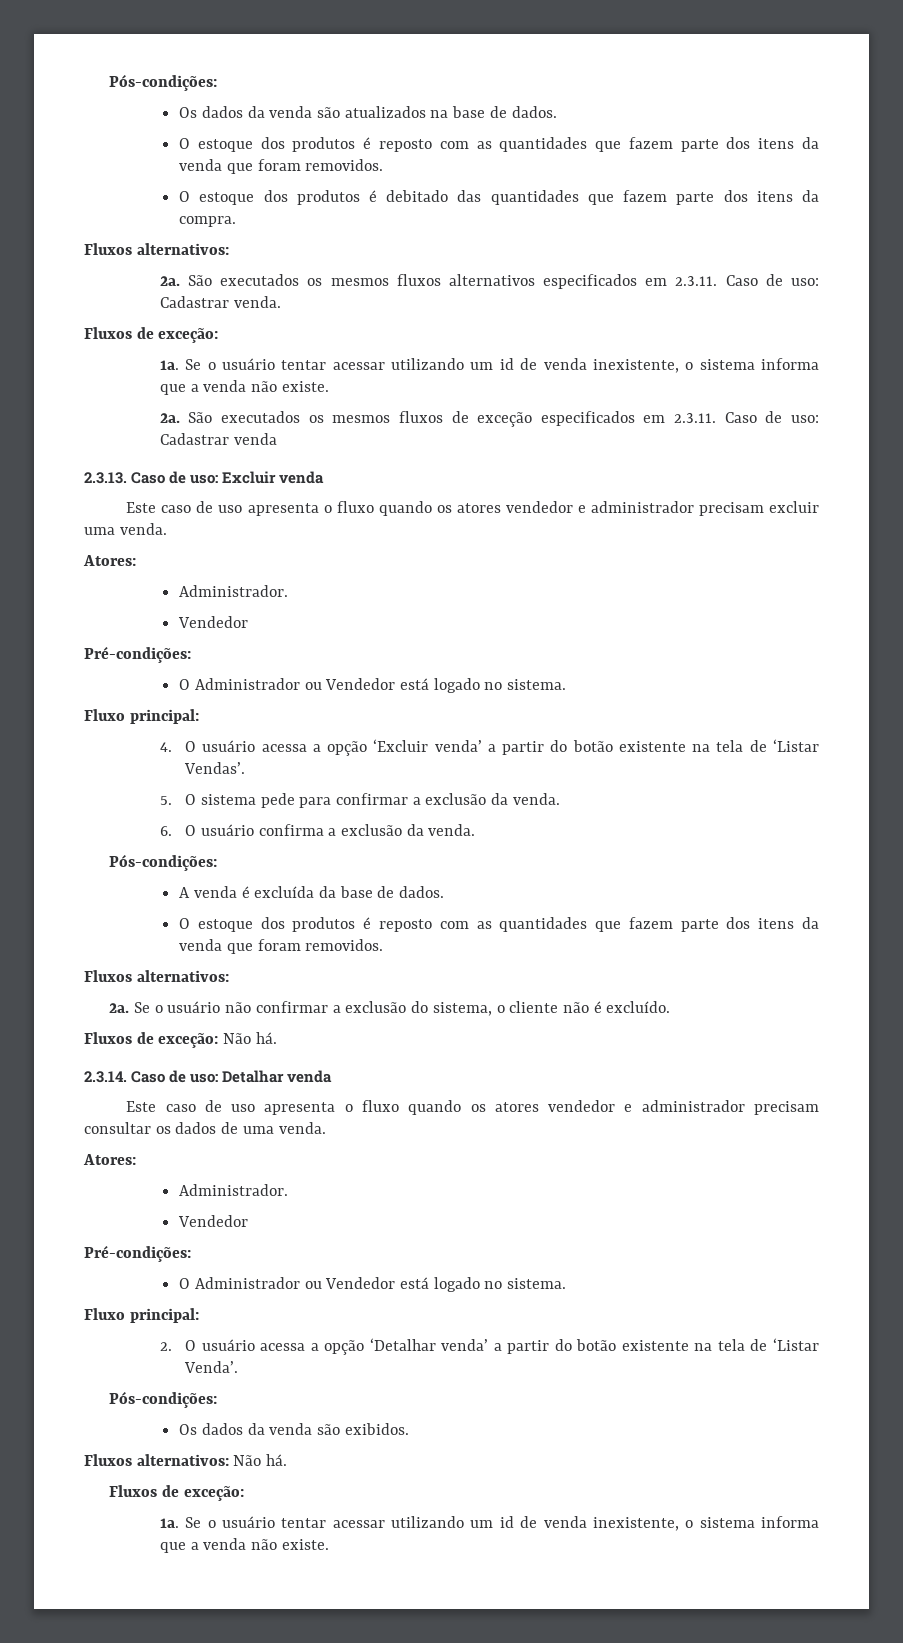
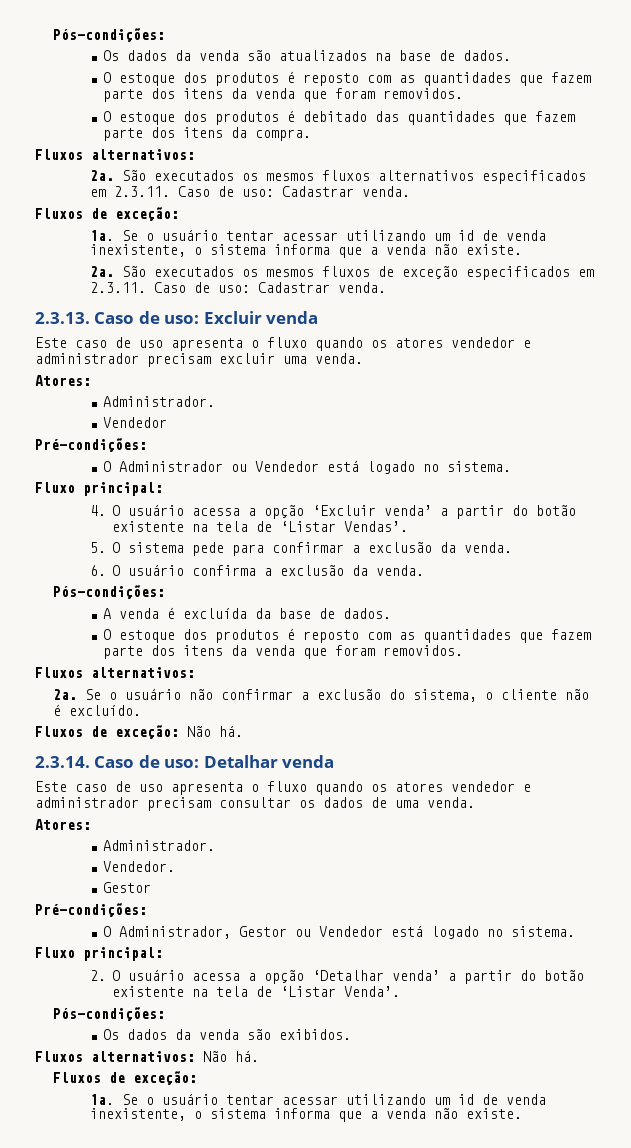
[233,433,277,445] venda -> [338,282,387,293] venda.
[178,1215,249,1227] [84,1245,191,1262] [179,1277,300,1289] Vendedor // Pré-condições: // O Administrador -> [102,861,175,872] [102,882,151,893] [35,903,147,917] [102,926,287,939] Vendedor. // Gestor // Pré-condições: // O Administrador, Gestor

